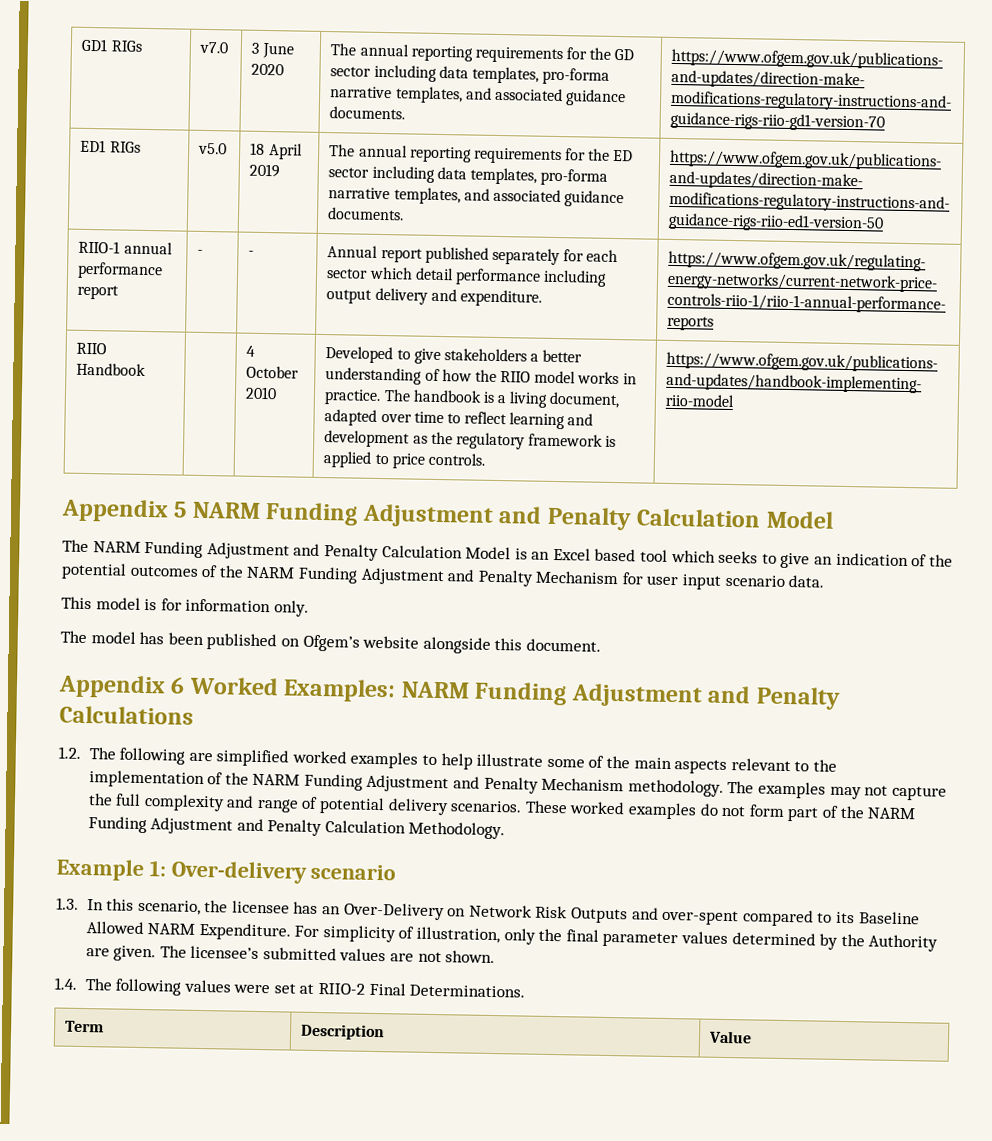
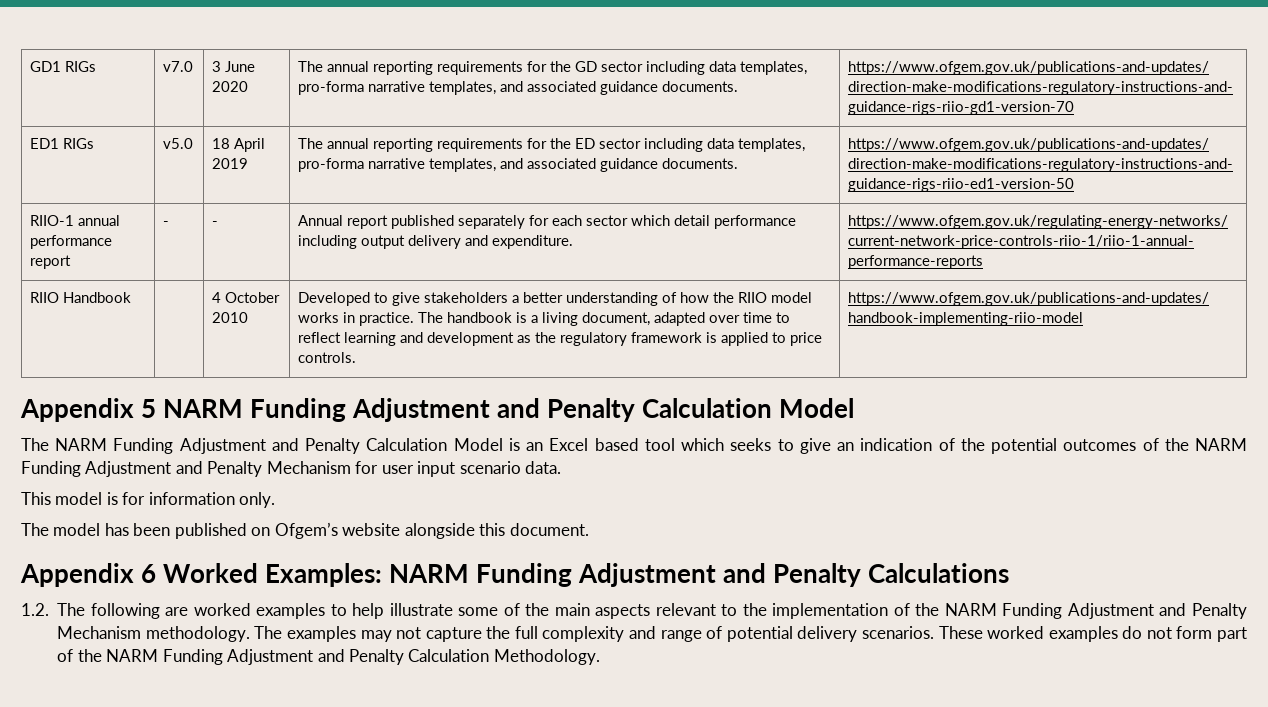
[216,749,290,767] simplified -> (189, 611) none
[56,858,397,884] [56,897,920,927] [85,921,939,952] [85,945,496,964] [54,977,526,998] [65,1020,105,1033] [300,1023,386,1041] [708,1030,753,1044] // Example 1: Over-delivery scenario // 1.3. In this scenario, the licensee has an Over-Delivery on Network Risk Outputs and over-spent compared to its Baseline Allowed NARM Expenditure. For simplicity of illustration, only the final parameter values determined by the Authority are given. The licensee’s submitted values are not shown. // 1.4. The following values were set at RIIO-2 Final Determinations. // Term | Description | Value -> (600, 657) none

